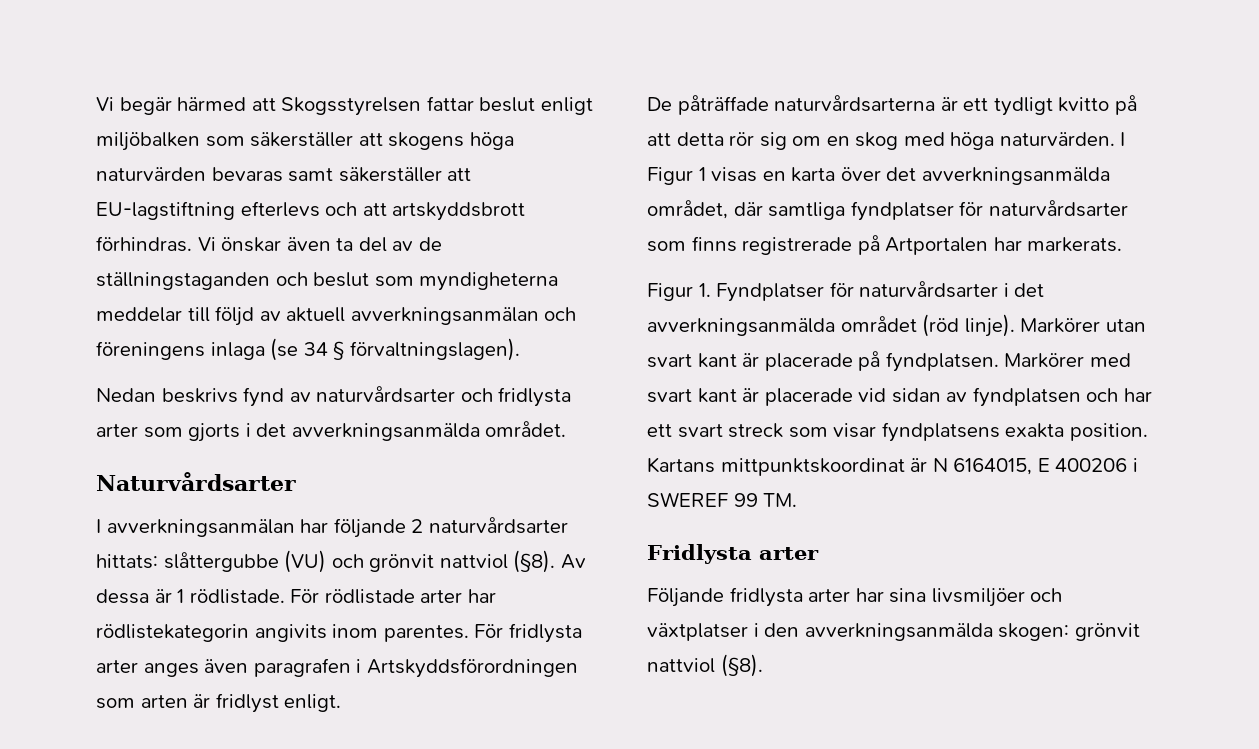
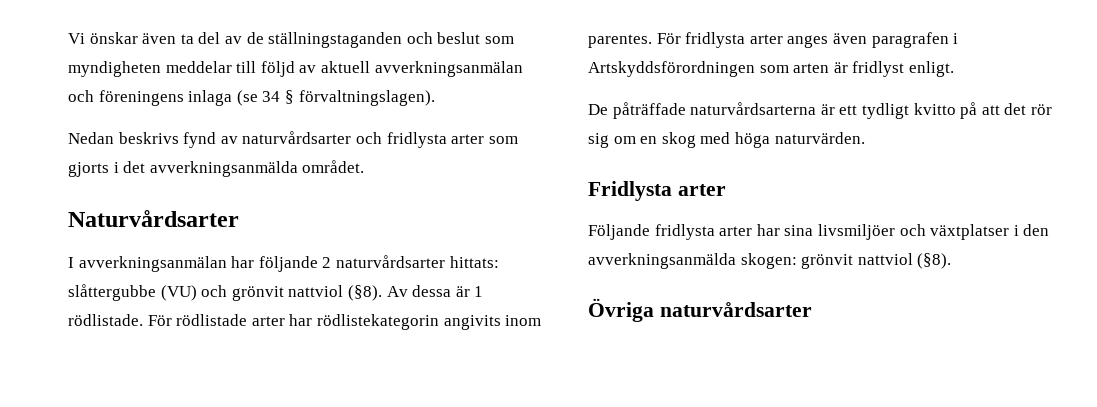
[96,96,593,116] [96,132,514,151] [96,167,472,182] [96,201,526,221] [96,236,216,252] Vi begär härmed att Skogsstyrelsen fattar beslut enligt miljöbalken som säkerställer att skogens höga naturvärden bevaras samt säkerställer att EU-lagstiftning efterlevs och att artskyddsbrott förhindras. Vi -> [68,33,85,44] Vi
[419,272,559,291] myndigheterna -> [68,61,161,77] myndigheten
[676,132,724,146] detta -> [1004,103,1027,115] det
[1120,132,1126,146] [647,167,1110,185] [647,200,1128,221] [647,235,1123,255] [647,281,1045,302] [647,314,1146,337] [647,351,1131,372] [647,387,1152,407] [647,422,1148,442] [647,457,1138,476] [647,492,798,507] I Figur 1 visas en karta över det avverkningsanmälda området, där samtliga fyndplatser för naturvårdsarter som finns registrerade på Artportalen har markerats. // Figur 1. Fyndplatser för naturvårdsarter i det avverkningsanmälda området (röd linje). Markörer utan svart kant är placerade på fyndplatsen. Markörer med svart kant är placerade vid sidan av fyndplatsen och har ett svart streck som visar fyndplatsens exakta position. Kartans mittpunktskoordinat är N 6164015, E 400206 i SWEREF 99 TM. -> (865, 138) none
(763, 665) none -> [588,298,812,322] // Övriga naturvårdsarter

